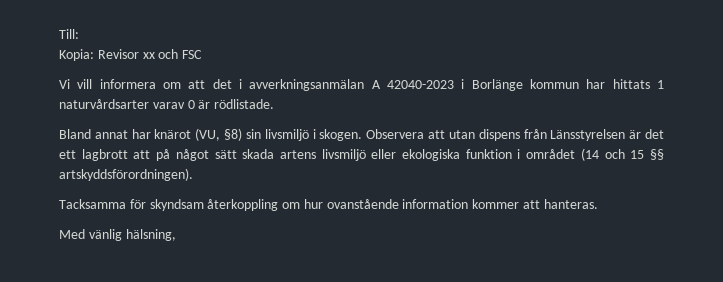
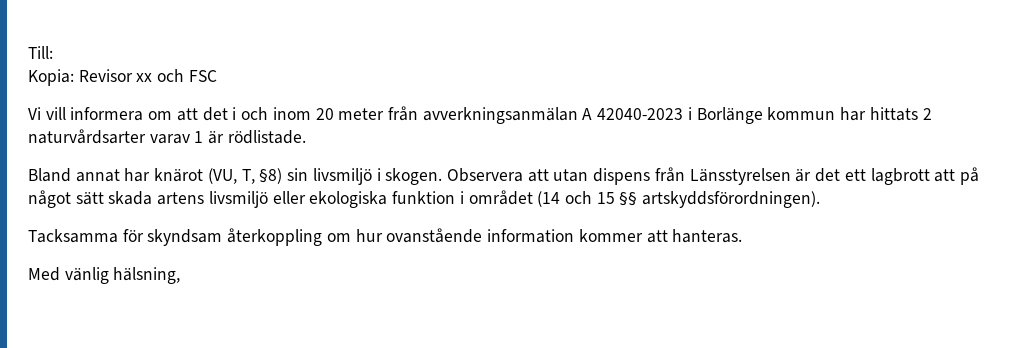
(242, 84) none -> [241,106,418,121] och inom 20 meter från
[657,80,665,89] 1 -> [922,108,932,120] 2
[187,100,195,109] 0 -> [194,131,204,143] 1
(221, 134) none -> [241,169,255,184] T,

